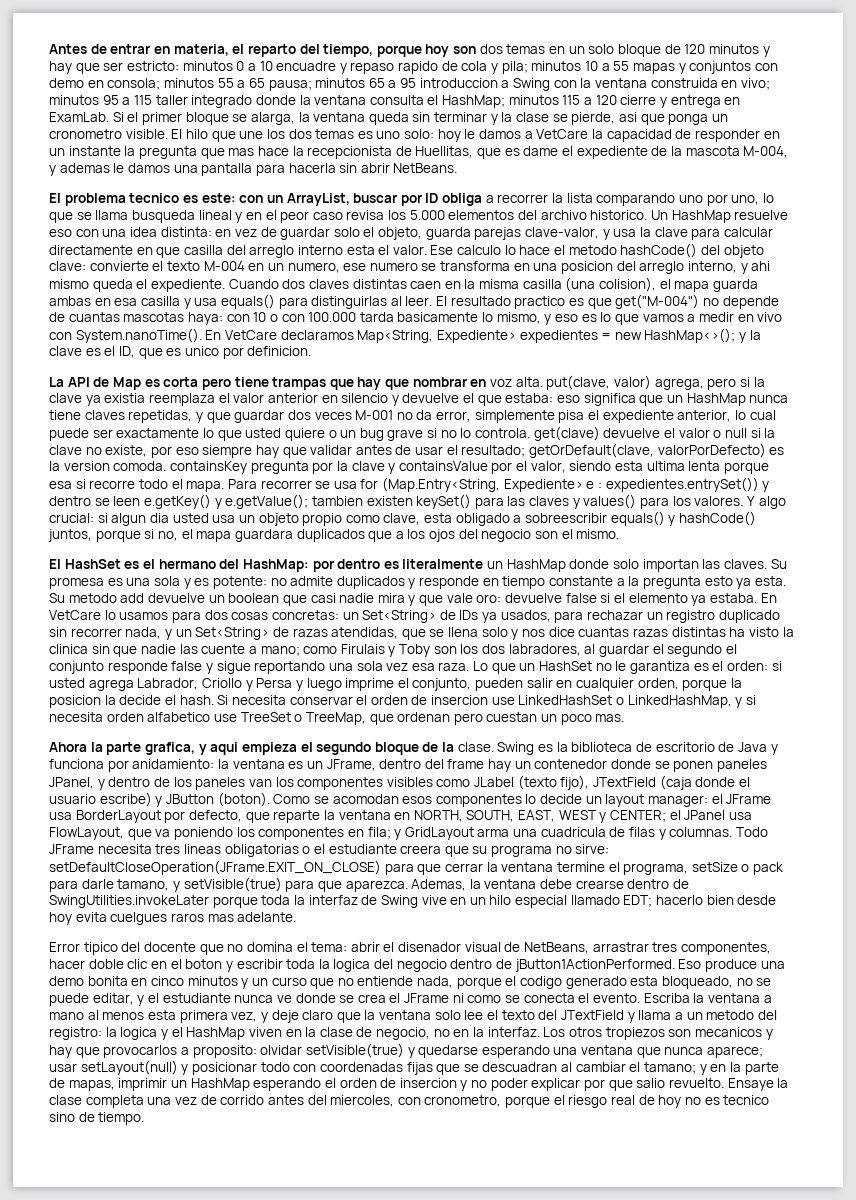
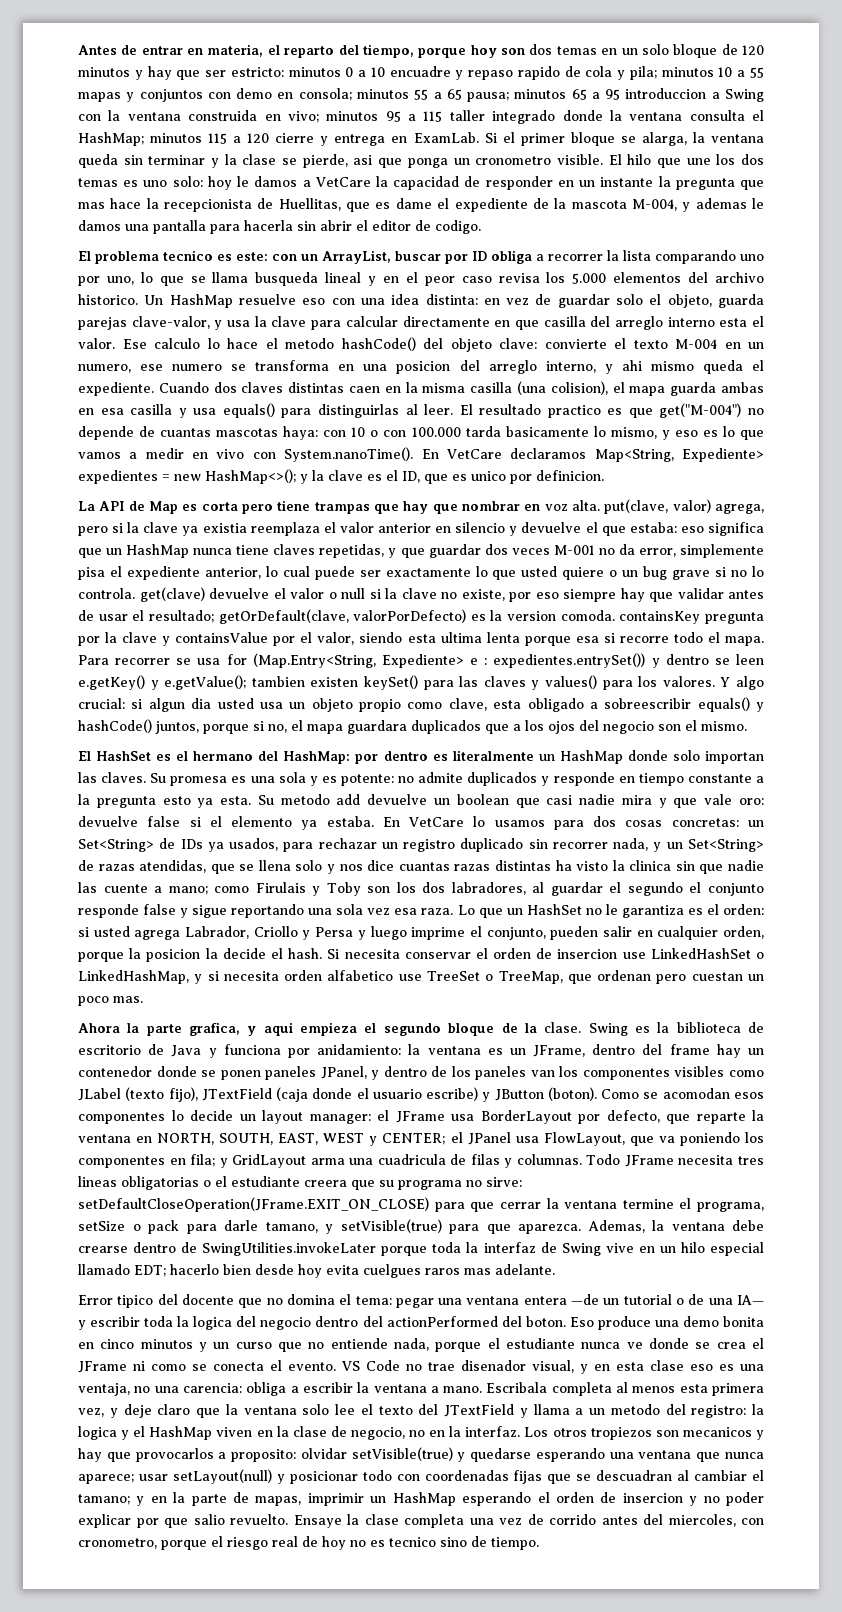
[393,163,458,173] NetBeans. -> [356,220,481,234] el editor de codigo.
[350,942,771,955] [49,959,223,969] abrir el disenador visual de NetBeans, arrastrar tres componentes, hacer doble clic en el boton -> [395,1294,764,1308] pegar una ventana entera —de un tutorial o de una IA—
[496,959,675,972] de jButton1ActionPerformed. -> [362,1316,566,1327] del actionPerformed del boton.
[520,976,772,989] [49,993,159,1006] codigo generado esta bloqueado, no se puede editar, y el -> (500, 1343) none
[643,993,772,1003] [49,1012,84,1020] Escriba la ventana a mano -> [342,1360,764,1374] [78,1382,612,1396] VS Code no trae disenador visual, y en esta clase eso es una ventaja, no una carencia: obliga a escribir la ventana a mano. Escribala completa

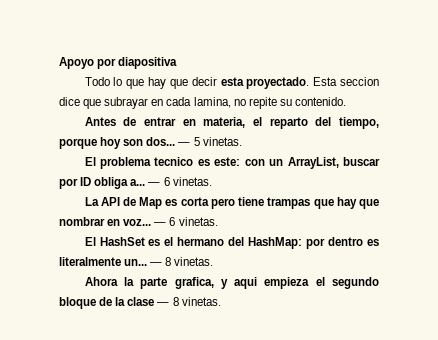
(78, 50) none -> [59,57,178,69] [84,77,379,89] [59,97,346,109] Apoyo por diapositiva // Todo lo que hay que decir esta proyectado. Esta seccion dice que subrayar en cada lamina, no repite su contenido. //
[529,44,764,58] [78,66,765,80] [78,88,765,102] [78,110,764,124] [78,132,764,146] [78,154,765,168] [78,176,764,190] [78,198,765,212] [78,220,481,234] dos temas en un solo bloque de 120 minutos y hay que ser estricto: minutos 0 a 10 encuadre y repaso rapido de cola y pila; minutos 10 a 55 mapas y conjuntos con demo en consola; minutos 55 a 65 pausa; minutos 65 a 95 introduccion a Swing con la ventana construida en vivo; minutos 95 a 115 taller integrado donde la ventana consulta el HashMap; minutos 115 a 120 cierre y entrega en ExamLab. Si el primer bloque se alarga, la ventana queda sin terminar y la clase se pierde, asi que ponga un cronometro visible. El hilo que une los dos temas es uno solo: hoy le damos a VetCare la capacidad de responder en un instante la pregunta que mas hace la recepcionista de Huellitas, que es dame el expediente de la mascota M-004, y ademas le damos una pantalla para hacerla sin abrir el editor de codigo. -> [146,137,242,146] dos... — 5 vinetas.
[536,250,764,264] [78,272,765,286] [78,294,764,308] [78,316,764,330] [78,337,764,352] [78,360,765,374] [78,381,764,396] [78,403,764,418] [78,426,764,440] [78,447,764,462] [78,469,604,484] a recorrer la lista comparando uno por uno, lo que se llama busqueda lineal y en el peor caso revisa los 5.000 elementos del archivo historico. Un HashMap resuelve eso con una idea distinta: en vez de guardar solo el objeto, guarda parejas clave-valor, y usa la clave para calcular directamente en que casilla del arreglo interno esta el valor. Ese calculo lo hace el metodo hashCode() del objeto clave: convierte el texto M-004 en un numero, ese numero se transforma en una posicion del arreglo interno, y ahi mismo queda el expediente. Cuando dos claves distintas caen en la misma casilla (una colision), el mapa guarda ambas en esa casilla y usa equals() para distinguirlas al leer. El resultado practico es que get("M-004") no depende de cuantas mascotas haya: con 10 o con 100.000 tarda basicamente lo mismo, y eso es lo que vamos a medir en vivo con System.nanoTime(). En VetCare declaramos Map<String, Expediente> expedientes = new HashMap<>(); y la clave es el ID, que es unico por definicion. -> [130,177,212,186] a... — 6 vinetas.
[544,499,764,514] [78,522,764,536] [78,544,764,558] [78,566,764,580] [78,587,764,602] [78,609,764,624] [78,632,764,646] [78,653,765,668] [78,675,765,690] [78,697,764,712] [78,719,747,734] voz alta. put(clave, valor) agrega, pero si la clave ya existia reemplaza el valor anterior en silencio y devuelve el que estaba: eso significa que un HashMap nunca tiene claves repetidas, y que guardar dos veces M-001 no da error, simplemente pisa el expediente anterior, lo cual puede ser exactamente lo que usted quiere o un bug grave si no lo controla. get(clave) devuelve el valor o null si la clave no existe, por eso siempre hay que validar antes de usar el resultado; getOrDefault(clave, valorPorDefecto) es la version comoda. containsKey pregunta por la clave y containsValue por el valor, siendo esta ultima lenta porque esa si recorre todo el mapa. Para recorrer se usa for (Map.Entry<String, Expediente> e : expedientes.entrySet()) y dentro se leen e.getKey() y e.getValue(); tambien existen keySet() para las claves y values() para los valores. Y algo crucial: si algun dia usted usa un objeto propio como clave, esta obligado a sobreescribir equals() y hashCode() juntos, porque si no, el mapa guardara duplicados que a los ojos del negocio son el mismo. -> [123,217,218,226] voz... — 6 vinetas.
[538,750,765,764] [78,772,764,786] [78,794,765,808] [78,816,764,830] [78,838,764,852] [78,860,764,874] [78,882,764,896] [78,904,764,918] [78,926,764,940] [78,948,764,962] [78,970,765,984] [78,996,143,1006] un HashMap donde solo importan las claves. Su promesa es una sola y es potente: no admite duplicados y responde en tiempo constante a la pregunta esto ya esta. Su metodo add devuelve un boolean que casi nadie mira y que vale oro: devuelve false si el elemento ya estaba. En VetCare lo usamos para dos cosas concretas: un Set<String> de IDs ya usados, para rechazar un registro duplicado sin recorrer nada, y un Set<String> de razas atendidas, que se llena solo y nos dice cuantas razas distintas ha visto la clinica sin que nadie las cuente a mano; como Firulais y Toby son los dos labradores, al guardar el segundo el conjunto responde false y sigue reportando una sola vez esa raza. Lo que un HashSet no le garantiza es el orden: si usted agrega Labrador, Criollo y Persa y luego imprime el conjunto, pueden salir en cualquier orden, porque la posicion la decide el hash. Si necesita conservar el orden de insercion use LinkedHashSet o LinkedHashMap, y si necesita orden alfabetico use TreeSet o TreeMap, que ordenan pero cuestan un poco mas. -> [124,257,214,266] un... — 8 vinetas.
[544,1022,765,1036] [78,1044,764,1058] [78,1066,765,1080] [78,1087,764,1102] [78,1110,764,1124] [78,1132,765,1146] [78,1154,764,1168] [78,1176,522,1190] [78,1197,764,1212] [78,1219,764,1234] [78,1242,764,1256] [78,1264,555,1278] [78,1294,764,1308] [78,1316,764,1330] [78,1338,765,1352] [78,1360,764,1374] [78,1382,764,1396] [78,1404,764,1418] [78,1426,764,1440] [78,1447,764,1462] [78,1469,765,1484] [78,1492,764,1506] [78,1514,764,1528] [78,1536,539,1550] clase. Swing es la biblioteca de escritorio de Java y funciona por anidamiento: la ventana es un JFrame, dentro del frame hay un contenedor donde se ponen paneles JPanel, y dentro de los paneles van los componentes visibles como JLabel (texto fijo), JTextField (caja donde el usuario escribe) y JButton (boton). Como se acomodan esos componentes lo decide un layout manager: el JFrame usa BorderLayout por defecto, que reparte la ventana en NORTH, SOUTH, EAST, WEST y CENTER; el JPanel usa FlowLayout, que va poniendo los componentes en fila; y GridLayout arma una cuadricula de filas y columnas. Todo JFrame necesita tres lineas obligatorias o el estudiante creera que su programa no sirve: setDefaultCloseOperation(JFrame.EXIT_ON_CLOSE) para que cerrar la ventana termine el programa, setSize o pack para darle tamano, y setVisible(true) para que aparezca. Ademas, la ventana debe crearse dentro de SwingUtilities.invokeLater porque toda la interfaz de Swing vive en un hilo especial llamado EDT; hacerlo bien desde hoy evita cuelgues raros mas adelante. // Error tipico del docente que no domina el tema: pegar una ventana entera —de un tutorial o de una IA— y escribir toda la logica del negocio dentro del actionPerformed del boton. Eso produce una demo bonita en cinco minutos y un curso que no entiende nada, porque el estudiante nunca ve donde se crea el JFrame ni como se conecta el evento. VS Code no trae disenador visual, y en esta clase eso es una ventaja, no una carencia: obliga a escribir la ventana a mano. Escribala completa al menos esta primera vez, y deje claro que la ventana solo lee el texto del JTextField y llama a un metodo del registro: la logica y el HashMap viven en la clase de negocio, no en la interfaz. Los otros tropiezos son mecanicos y hay que provocarlos a proposito: olvidar setVisible(true) y quedarse esperando una ventana que nunca aparece; usar setLayout(null) y posicionar todo con coordenadas fijas que se descuadran al cambiar el tamano; y en la parte de mapas, imprimir un HashMap esperando el orden de insercion y no poder explicar por que salio revuelto. Ensaye la clase completa una vez de corrido antes del miercoles, con cronometro, porque el riesgo real de hoy no es tecnico sino de tiempo. -> [127,297,221,306] clase — 8 vinetas.

